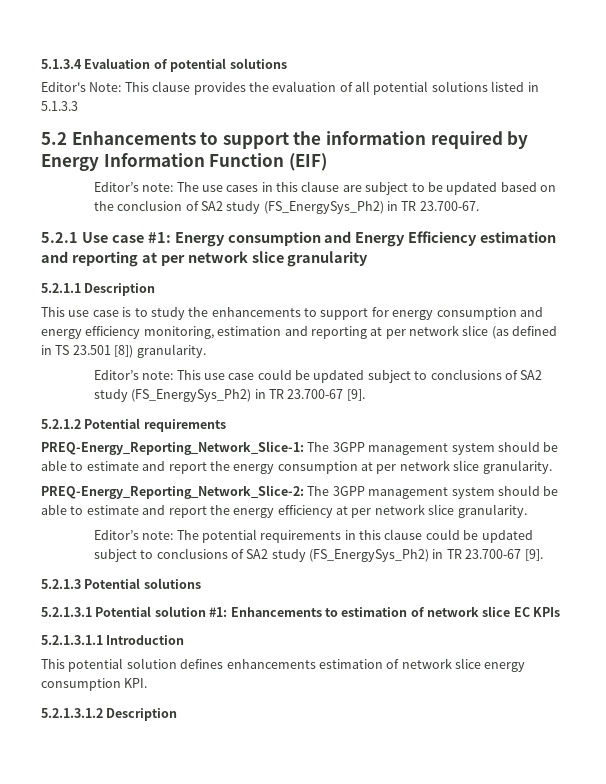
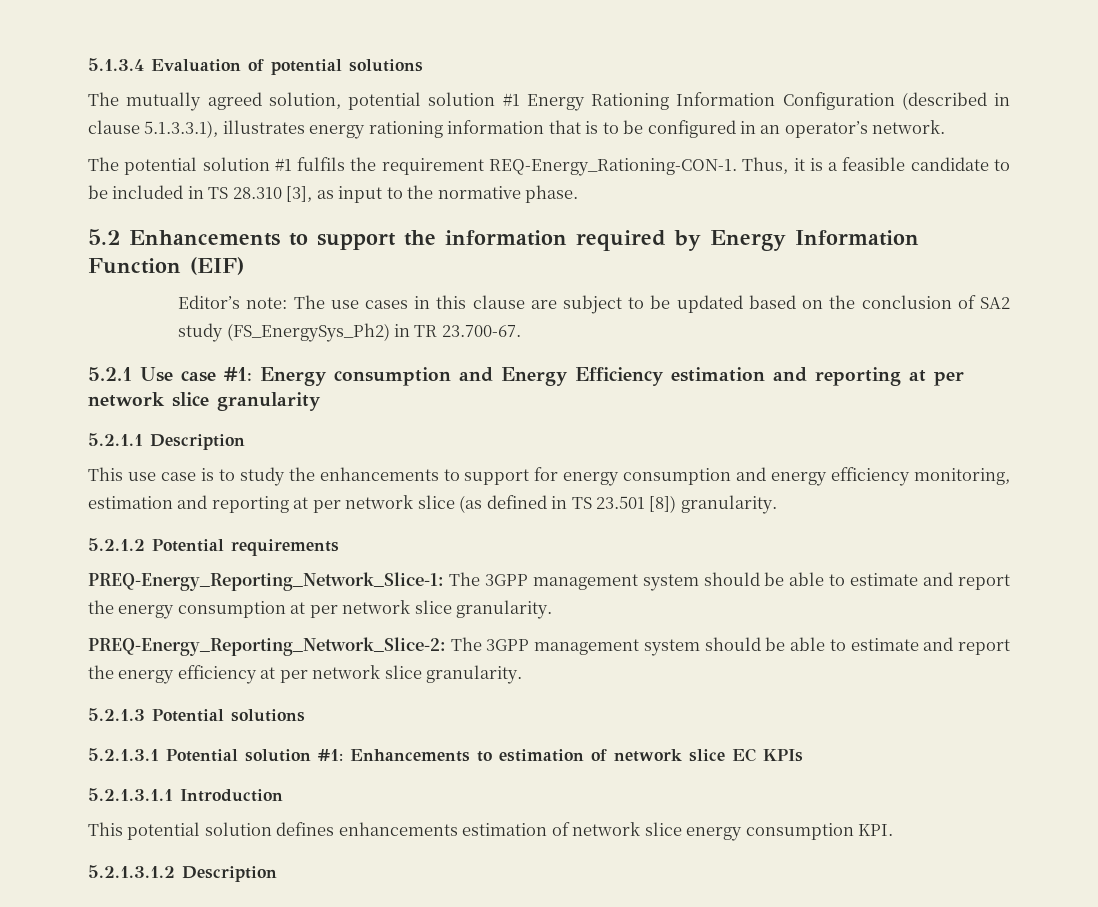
[41,81,539,95] [41,101,78,111] Editor's Note: This clause provides the evaluation of all potential solutions listed in 5.1.3.3 -> [88,92,1010,111] [88,120,946,139] [88,157,1011,176] [88,185,579,203] The mutually agreed solution, potential solution #1 Energy Rationing Information Configuration (described in clause 5.1.3.3.1), illustrates energy rationing information that is to be configured in an operator’s network. // The potential solution #1 fulfils the requirement REQ-Energy_Rationing-CON-1. Thus, it is a feasible candidate to be included in TS 28.310 [3], as input to the normative phase.
[93,369,543,383] [93,389,365,402] // Editor’s note: This use case could be updated subject to conclusions of SA2 study (FS_EnergySys_Ph2) in TR 23.700-67 [9]. -> (777, 504) none
[93,529,533,543] [93,548,543,562] // Editor’s note: The potential requirements in this clause could be updated subject to conclusions of SA2 study (FS_EnergySys_Ph2) in TR 23.700-67 [9]. -> (523, 674) none

